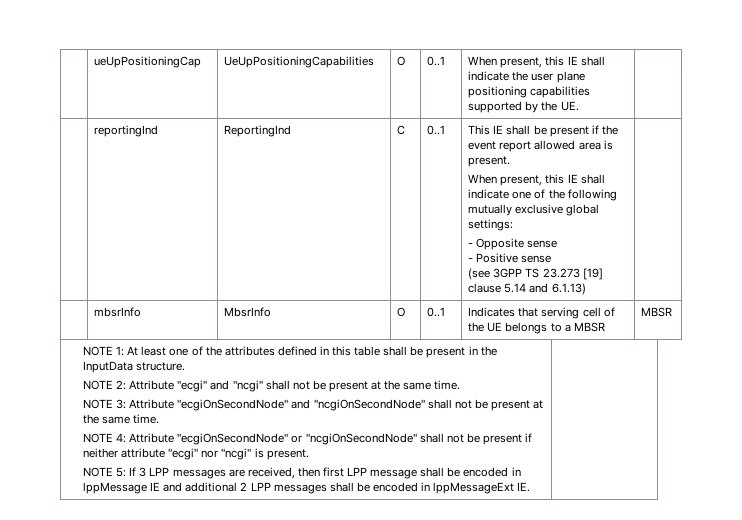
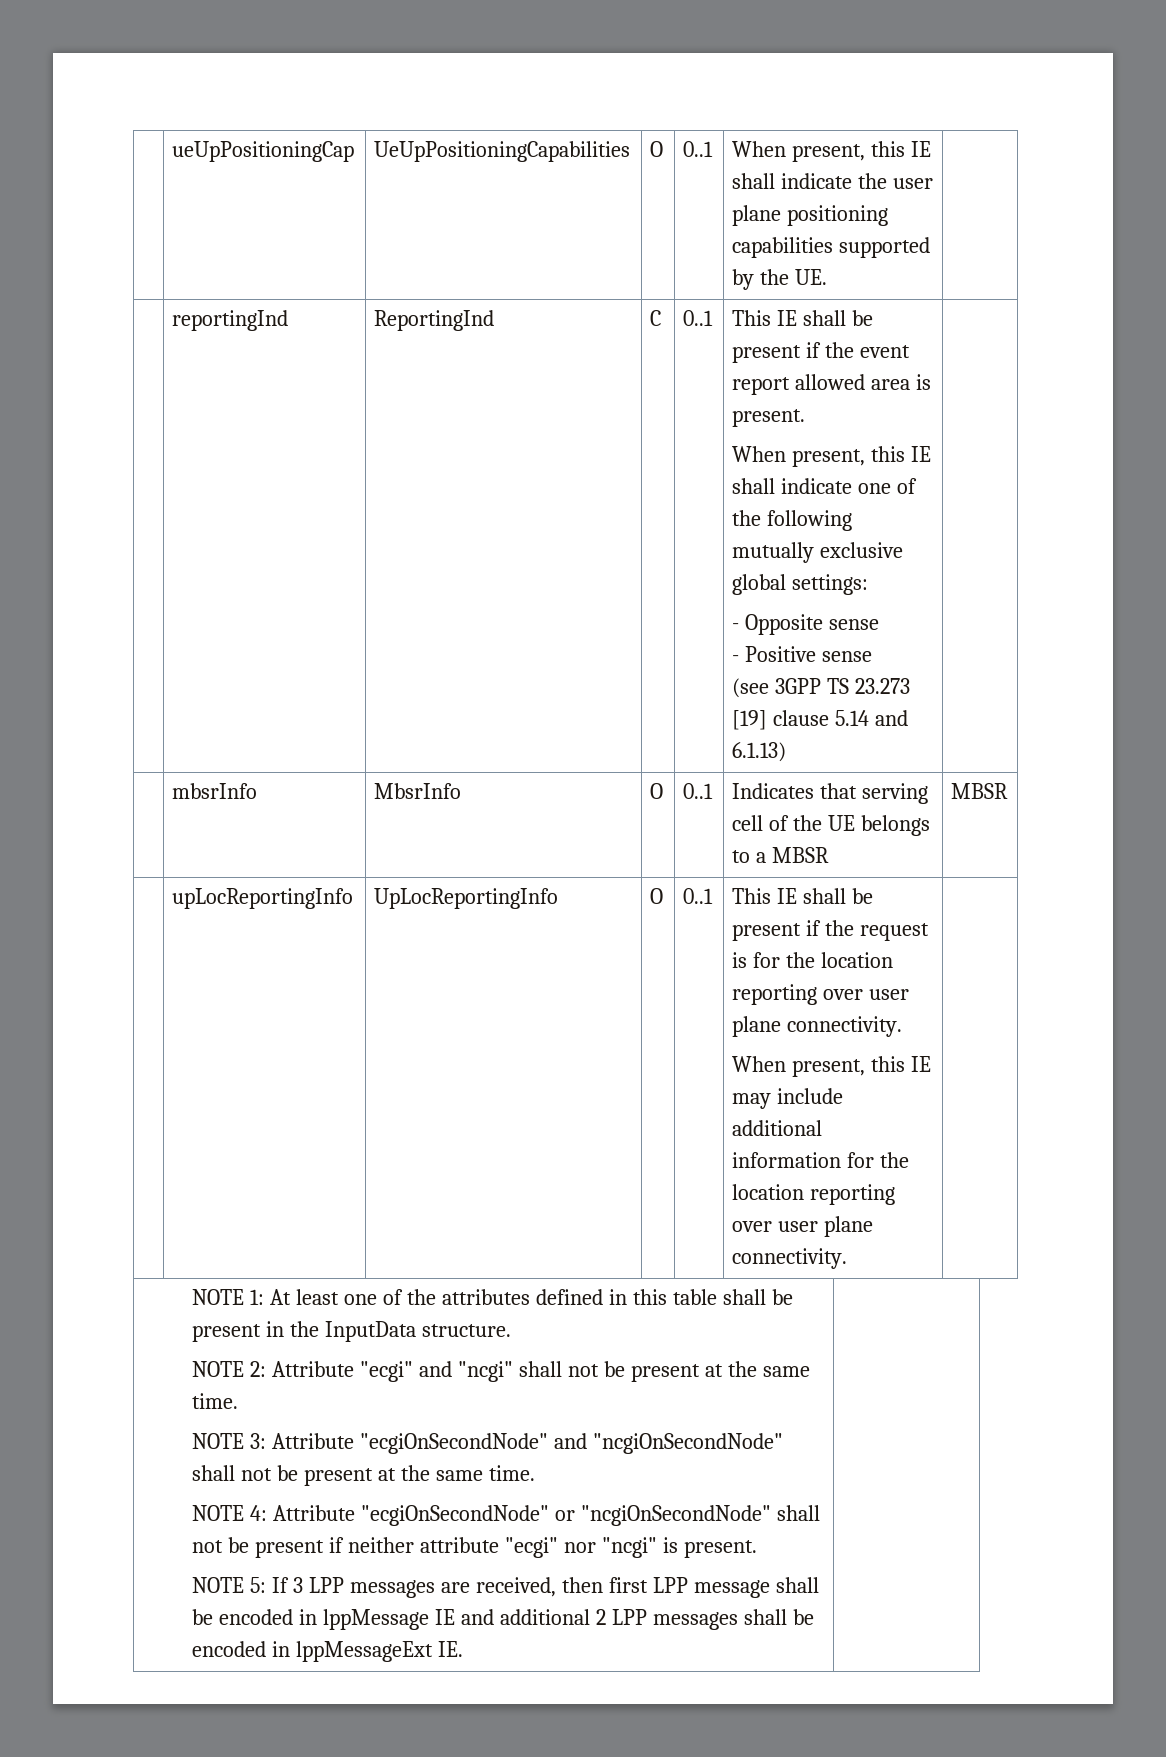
(673, 312) none -> [171,888,353,909] [373,888,558,909] [649,888,663,904] [682,888,713,904] [731,888,873,904] [731,920,929,941] [731,952,893,968] [731,984,909,1005] [731,1016,902,1037] [731,1056,931,1077] [731,1088,843,1109] [731,1120,822,1136] [731,1152,909,1168] [731,1184,895,1205] [731,1216,873,1237] [731,1248,847,1269] // | upLocReportingInfo | UpLocReportingInfo | O | 0..1 | This IE shall be present if the request is for the location reporting over user plane connectivity. // When present, this IE may include additional information for the location reporting over user plane connectivity. |

